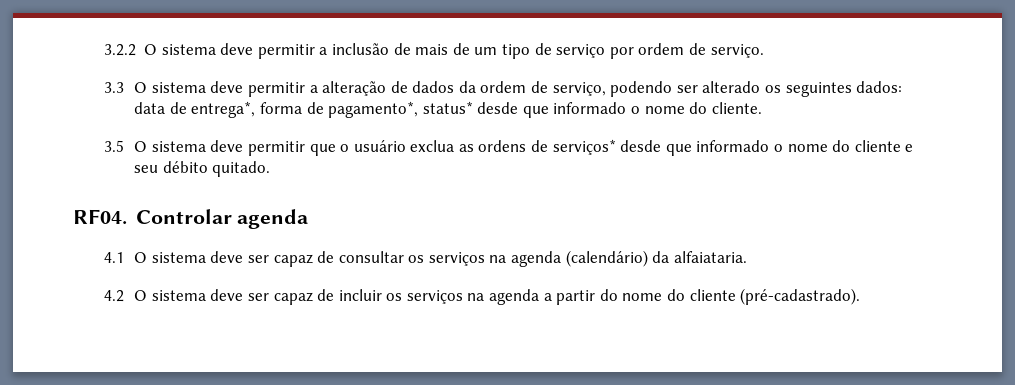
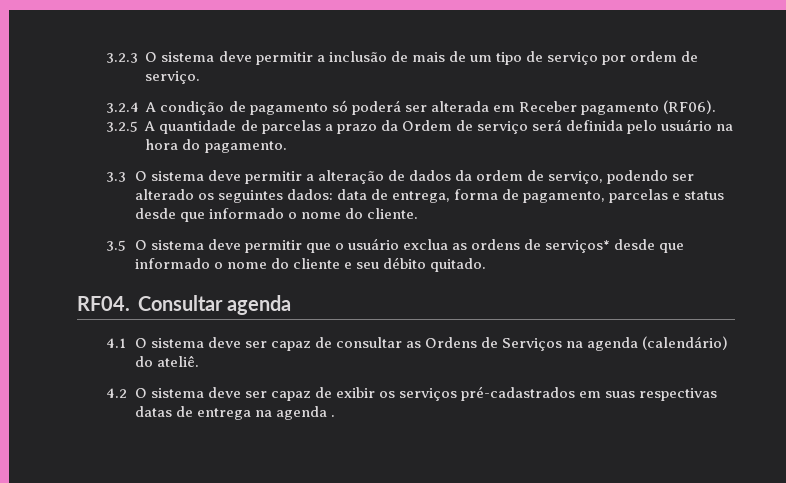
[103,44,136,56] 3.2.2 -> [105,53,138,63] 3.2.3
(764, 51) none -> [105,100,716,115] [105,119,734,134] [145,139,287,153] // 3.2.4 A condição de pagamento só poderá ser alterada em Receber pagamento (RF06). // 3.2.5 A quantidade de parcelas a prazo da Ordem de serviço será definida pelo usuário na hora do pagamento.
[191,101,256,118] entrega*, -> [392,191,451,203] entrega,
[328,101,473,118] pagamento*, status* -> [523,189,725,203] pagamento, parcelas e status
[135,209,232,224] Controlar -> [137,295,223,311] Consultar
[408,252,485,266] os serviços -> [406,337,563,351] as Ordens de Serviços
[652,251,747,263] da alfaiataria. -> [134,355,199,367] do ateliê.
[338,288,861,305] incluir os serviços na agenda a partir do nome do cliente (pré-cadastrado). -> [336,386,718,401] [134,406,336,420] exibir os serviços pré-cadastrados em suas respectivas datas de entrega na agenda .

